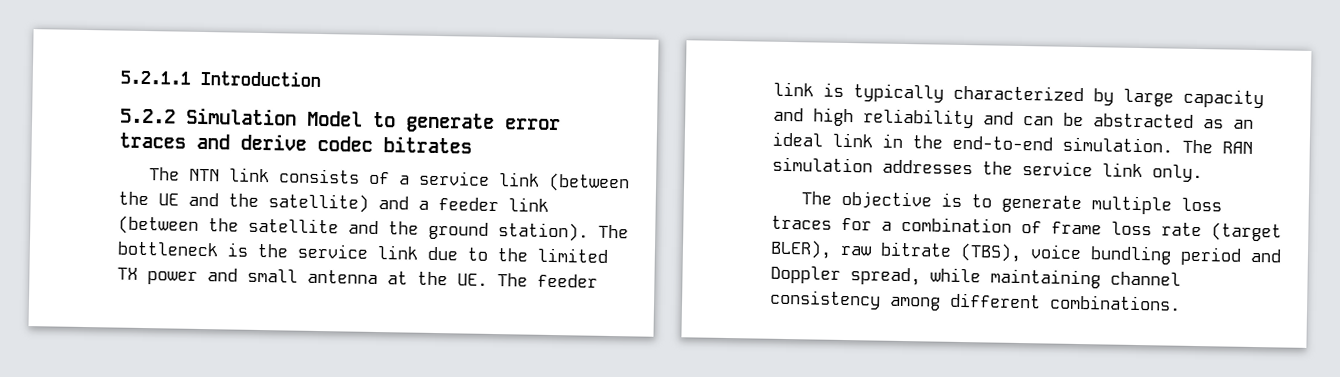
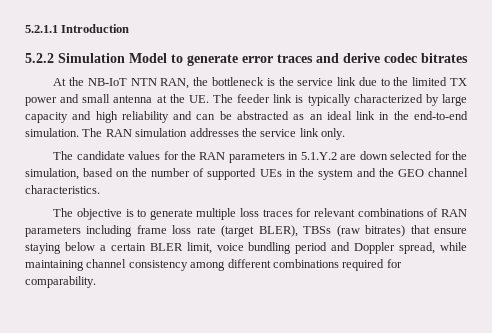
[149,167,631,193] [118,191,549,213] [118,215,629,242] The NTN link consists of a service link (between the UE and the satellite) and a feeder link (between the satellite and the ground station). The -> [53,77,209,89] At the NB-IoT NTN RAN, the
(1203, 173) none -> [53,151,468,163] [25,168,468,180] [25,185,100,194] // The candidate values for the RAN parameters in 5.1.Y.2 are down selected for the simulation, based on the number of supported UEs in the system and the GEO channel characteristics.
[881,216,1042,234] a combination of -> [314,208,468,217] [25,225,133,237] relevant combinations of RAN parameters including
[840,241,1022,263] raw bitrate (TBS), -> [303,225,467,237] [25,242,212,254] TBSs (raw bitrates) that ensure staying below a certain BLER limit,
[1050,294,1181,311] combinations. -> [272,259,402,271] [25,276,96,288] combinations required for comparability.

